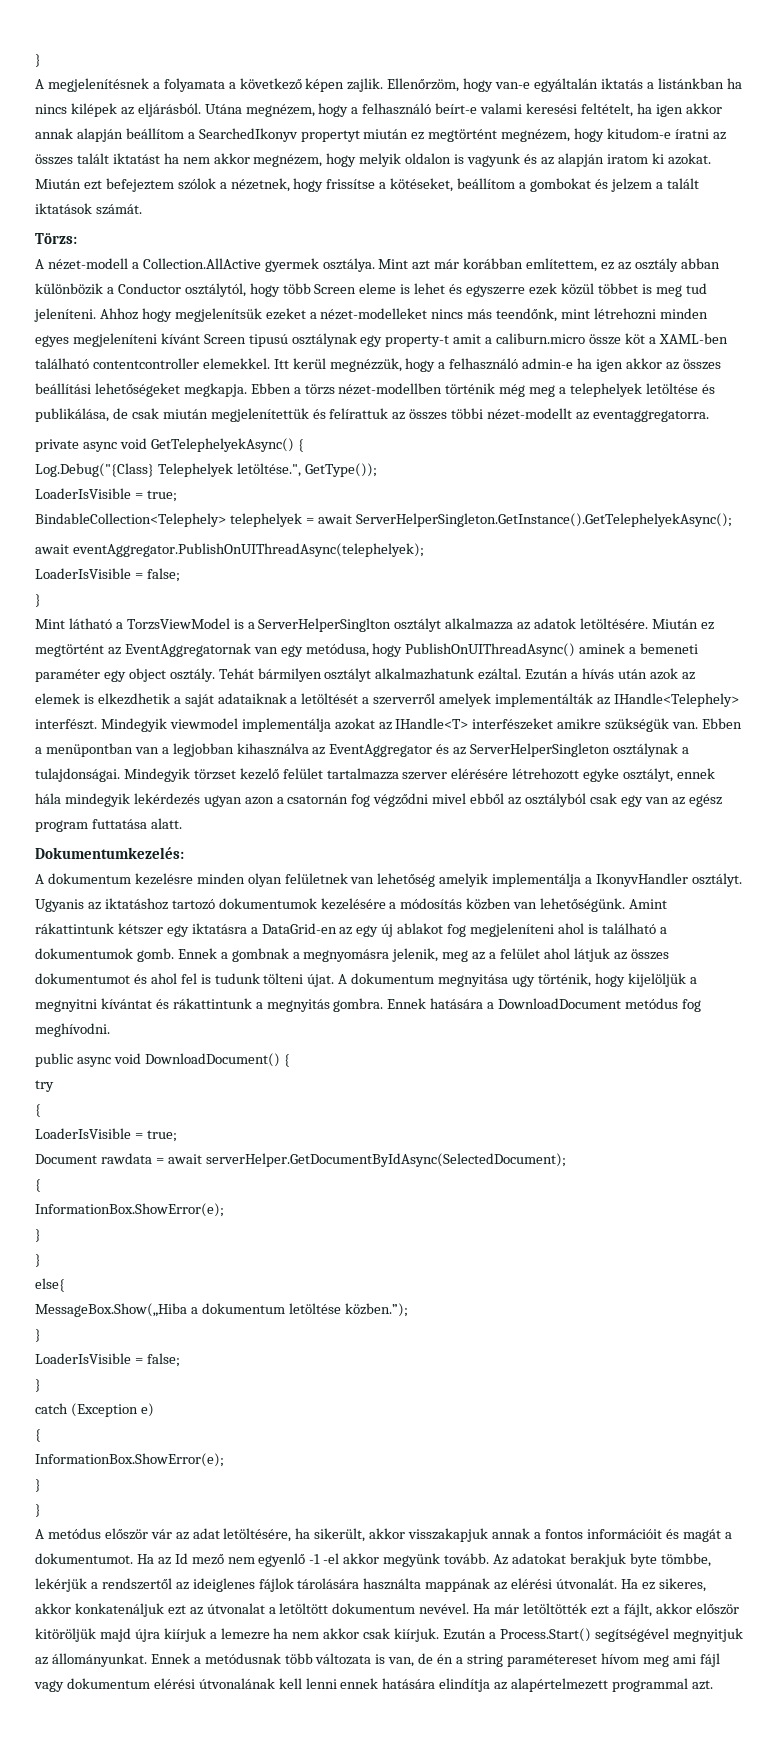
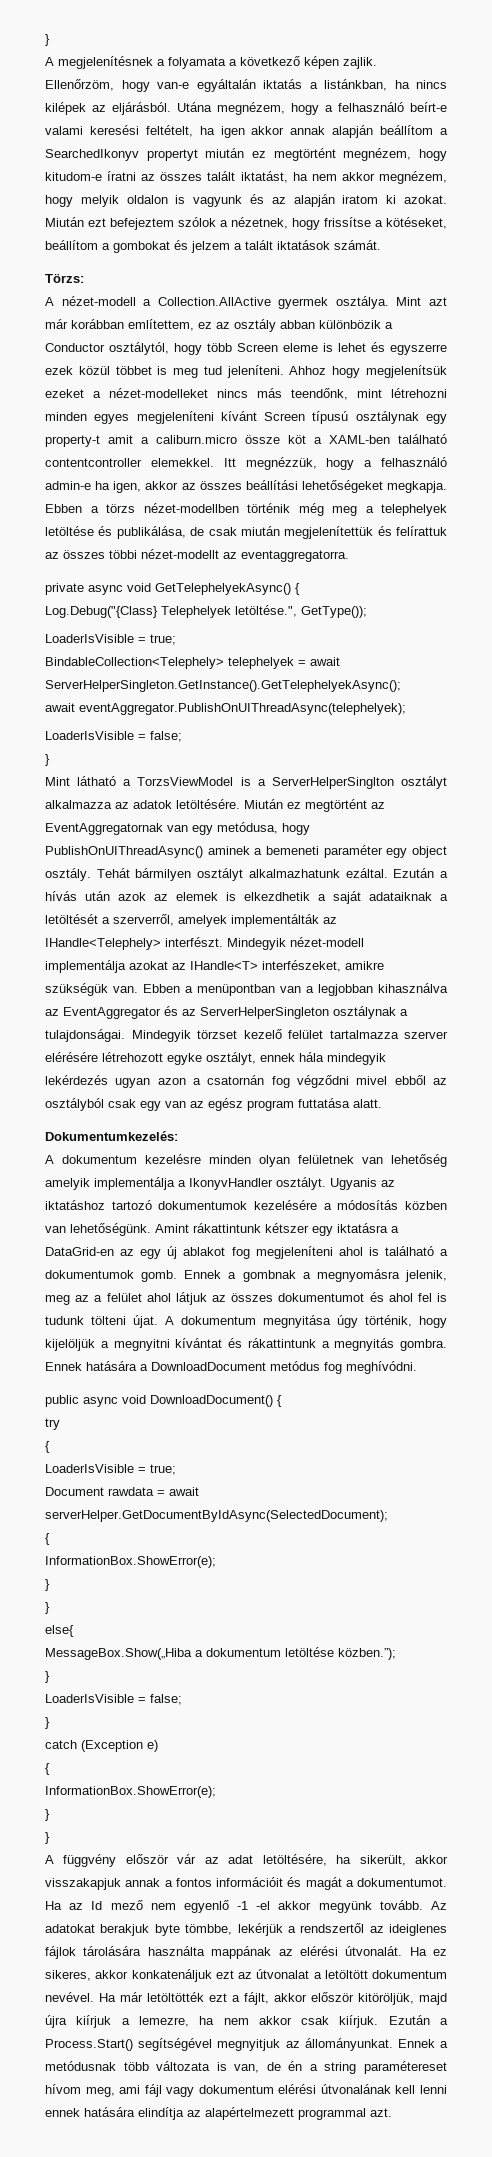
[657,78,724,89] listánkban -> [324,79,387,91] listánkban,
[112,153,160,164] iktatást -> [240,171,288,183] iktatást,
[248,334,288,347] tipusú -> [312,411,349,424] típusú
[292,358,326,369] kerül -> (236, 462) none
[596,359,624,372] igen -> [113,481,142,493] igen,
[373,693,436,705] szerverről -> [113,914,174,926] szerverről,
[169,718,238,729] viewmodel -> [290,937,364,947] nézet-modell
[472,718,554,730] interfészeket -> [262,960,341,972] interfészeket,
[512,975,536,987] ugy -> [337,1315,358,1328] úgy
[35,1023,110,1037] meghívodni. -> [346,1361,417,1374] meghívódni.
[47,1528,101,1539] metódus -> [63,1854,117,1867] függvény
[35,1628,96,1642] kitöröljük -> [358,1993,414,2005] kitöröljük,
[220,1628,270,1640] lemezre -> [138,2016,189,2027] lemezre,
[642,1655,669,1667] meg -> [85,2087,115,2097] meg,

